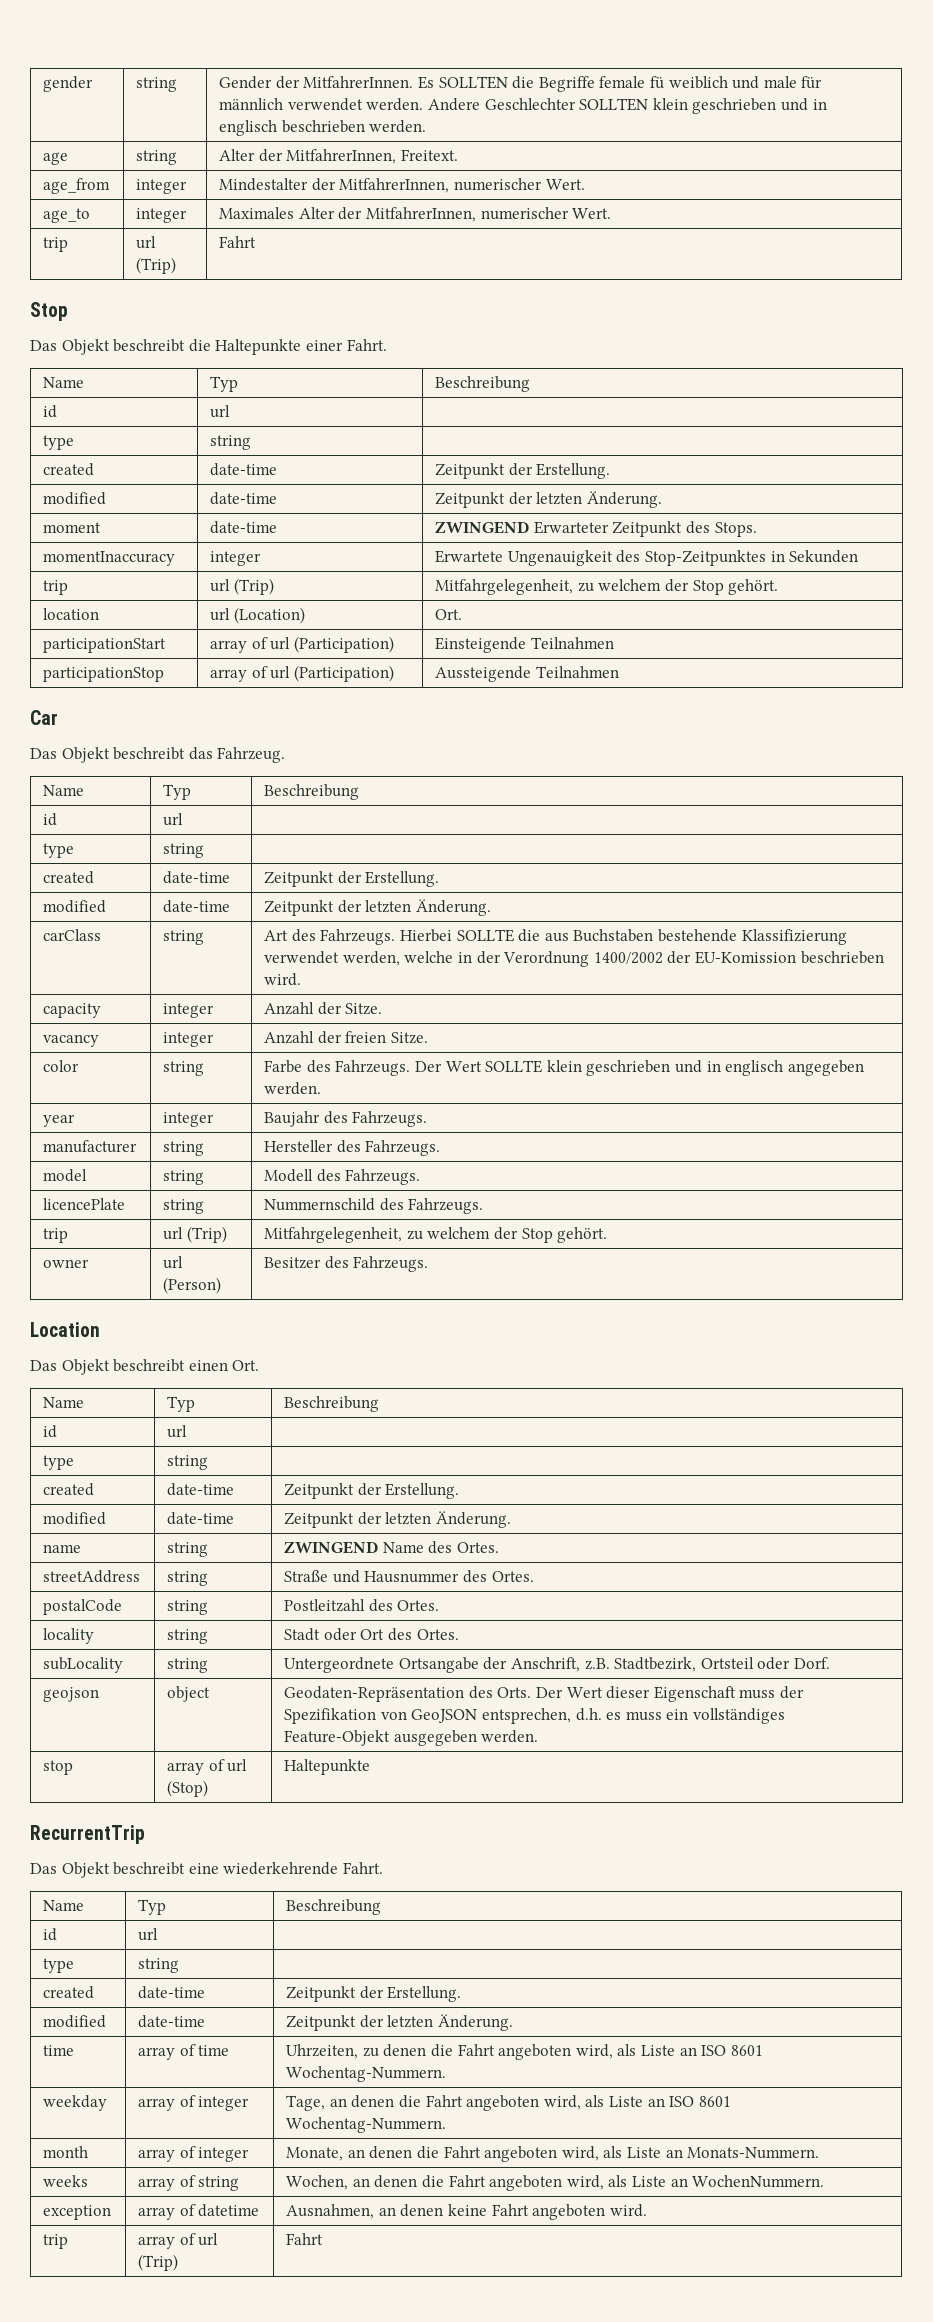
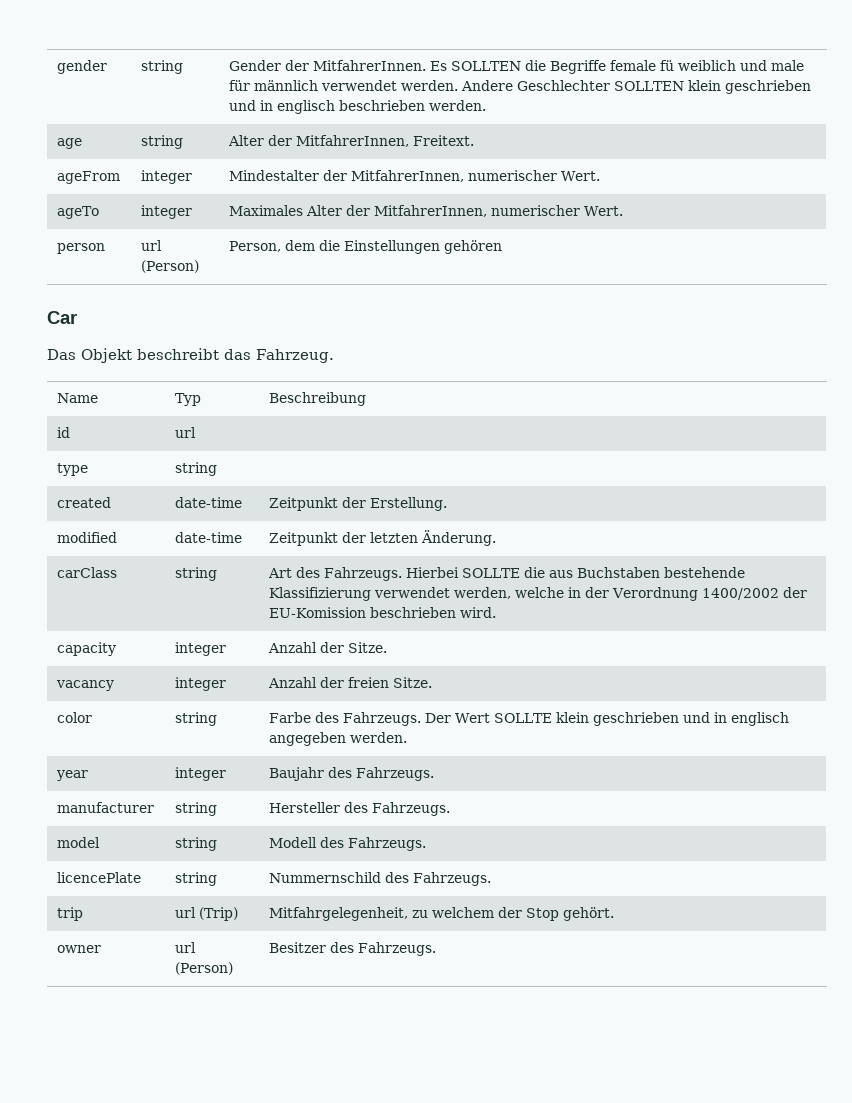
[43,178,111,194] age_from -> [57,171,121,184] ageFrom
[43,208,91,223] age_to -> [57,206,100,219] ageTo
[43,237,69,252] [136,236,157,249] [136,257,177,274] [219,236,257,248] [30,302,68,321] [30,339,387,355] [43,377,85,388] [210,376,239,392] [435,376,531,392] [43,405,58,418] [210,405,231,418] [43,435,75,450] [210,435,252,450] [43,463,95,476] [210,463,278,476] [435,463,611,479] [43,492,107,505] [210,492,278,505] [435,491,662,508] [43,522,102,533] [210,521,278,534] [435,521,757,537] [43,551,176,566] [210,551,262,566] [435,550,859,566] [43,580,69,595] [210,578,274,595] [435,579,779,595] [43,608,100,620] [210,607,305,624] [435,609,463,620] [43,638,167,653] [210,636,394,653] [435,637,614,653] [43,667,165,682] [210,665,394,682] [435,666,619,682] trip | url (Trip) | Fahrt // Stop // Das Objekt beschreibt die Haltepunkte einer Fahrt. // Name | Typ | Beschreibung // id | url | // type | string | // created | date-time | Zeitpunkt der Erstellung. // modified | date-time | Zeitpunkt der letzten Änderung. // moment | date-time | ZWINGEND Erwarteter Zeitpunkt des Stops. // momentInaccuracy | integer | Erwartete Ungenauigkeit des Stop-Zeitpunktes in Sekunden // trip | url (Trip) | Mitfahrgelegenheit, zu welchem der Stop gehört. // location | url (Location) | Ort. // participationStart | array of url (Participation) | Einsteigende Teilnahmen // participationStop | array of url (Participation) | Aussteigende Teilnahmen -> [57,243,106,254] [141,240,163,251] [141,260,200,273] [229,240,503,254] person | url (Person) | Person, dem die Einstellungen gehören
[30,1322,100,1337] [30,1359,260,1375] [43,1397,85,1408] [167,1396,196,1412] [284,1396,380,1412] [43,1425,58,1438] [167,1425,188,1438] [43,1455,75,1470] [167,1455,209,1470] [43,1483,95,1496] [167,1483,235,1496] [284,1483,460,1499] [43,1512,107,1525] [167,1512,235,1525] [284,1511,511,1528] [43,1544,82,1553] [167,1542,209,1557] [284,1541,499,1554] [43,1570,141,1583] [167,1571,209,1586] [284,1570,534,1583] [43,1599,123,1615] [167,1600,209,1615] [284,1599,440,1612] [43,1628,95,1644] [167,1629,209,1644] [284,1628,459,1641] [43,1657,124,1673] [167,1658,209,1673] [284,1657,830,1673] [43,1687,100,1702] [167,1686,211,1702] [284,1686,804,1702] [284,1708,785,1724] [284,1730,539,1746] [43,1760,74,1775] [167,1759,248,1775] [167,1780,209,1797] [284,1759,371,1775] [30,1825,145,1844] [30,1862,383,1878] [43,1900,85,1911] [138,1899,167,1915] [286,1899,382,1915] [43,1928,58,1941] [138,1928,159,1941] [43,1958,75,1973] [138,1958,180,1973] [43,1986,95,1999] [138,1986,206,1999] [286,1986,462,2002] [43,2015,107,2028] [138,2015,206,2028] [286,2014,513,2031] [43,2045,75,2056] [138,2044,230,2060] [286,2044,763,2060] [286,2066,447,2082] [43,2095,108,2111] [138,2095,250,2111] [286,2095,731,2111] [286,2117,447,2133] [43,2146,89,2158] [138,2146,250,2162] [286,2146,820,2162] [43,2175,89,2187] [138,2175,240,2191] [286,2175,825,2191] [43,2205,112,2220] [138,2204,260,2220] [286,2204,647,2220] [43,2234,69,2249] [138,2233,219,2249] [138,2254,179,2271] [286,2233,324,2245] // Location // Das Objekt beschreibt einen Ort. // Name | Typ | Beschreibung // id | url | // type | string | // created | date-time | Zeitpunkt der Erstellung. // modified | date-time | Zeitpunkt der letzten Änderung. // name | string | ZWINGEND Name des Ortes. // streetAddress | string | Straße und Hausnummer des Ortes. // postalCode | string | Postleitzahl des Ortes. // locality | string | Stadt oder Ort des Ortes. // subLocality | string | Untergeordnete Ortsangabe der Anschrift, z.B. Stadtbezirk, Ortsteil oder Dorf. // geojson | object | Geodaten-Repräsentation des Orts. Der Wert dieser Eigenschaft muss der Spezifikation von GeoJSON entsprechen, d.h. es muss ein vollständiges Feature-Objekt ausgegeben werden. // stop | array of url (Stop) | Haltepunkte // RecurrentTrip // Das Objekt beschreibt eine wiederkehrende Fahrt. // Name | Typ | Beschreibung // id | url | // type | string | // created | date-time | Zeitpunkt der Erstellung. // modified | date-time | Zeitpunkt der letzten Änderung. // time | array of time | Uhrzeiten, zu denen die Fahrt angeboten wird, als Liste an ISO 8601 Wochentag-Nummern. // weekday | array of integer | Tage, an denen die Fahrt angeboten wird, als Liste an ISO 8601 Wochentag-Nummern. // month | array of integer | Monate, an denen die Fahrt angeboten wird, als Liste an Monats-Nummern. // weeks | array of string | Wochen, an denen die Fahrt angeboten wird, als Liste an WochenNummern. // exception | array of datetime | Ausnahmen, an denen keine Fahrt angeboten wird. // trip | array of url (Trip) | Fahrt -> (437, 949) none

